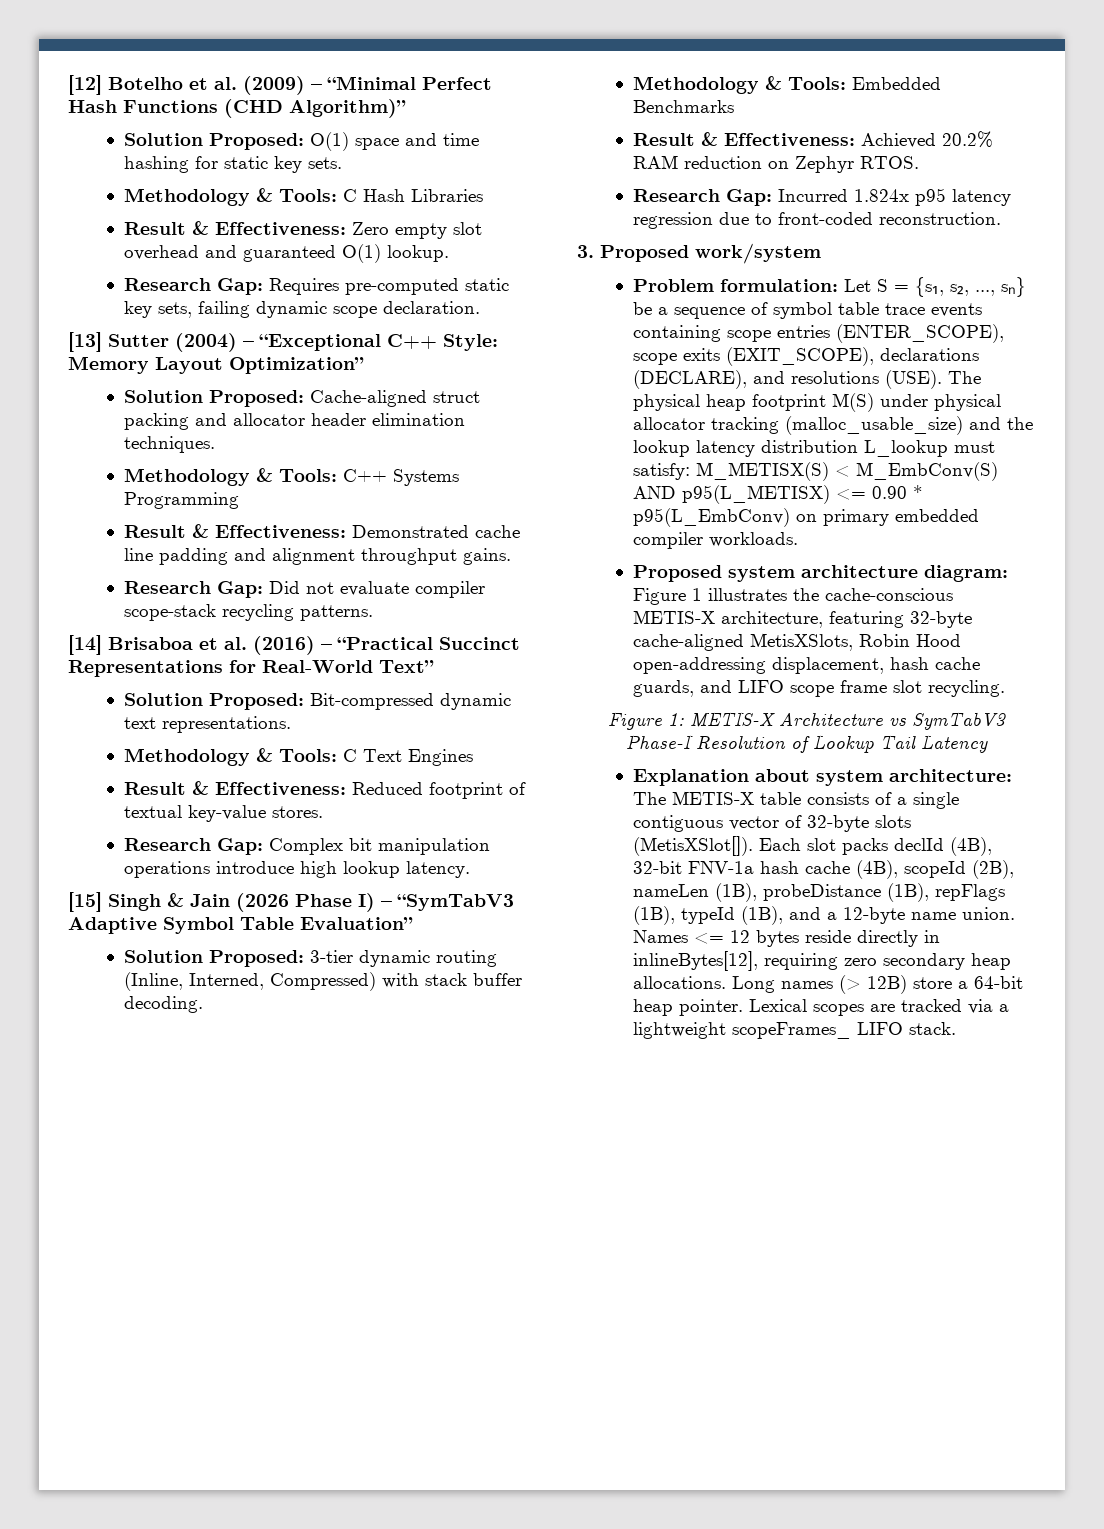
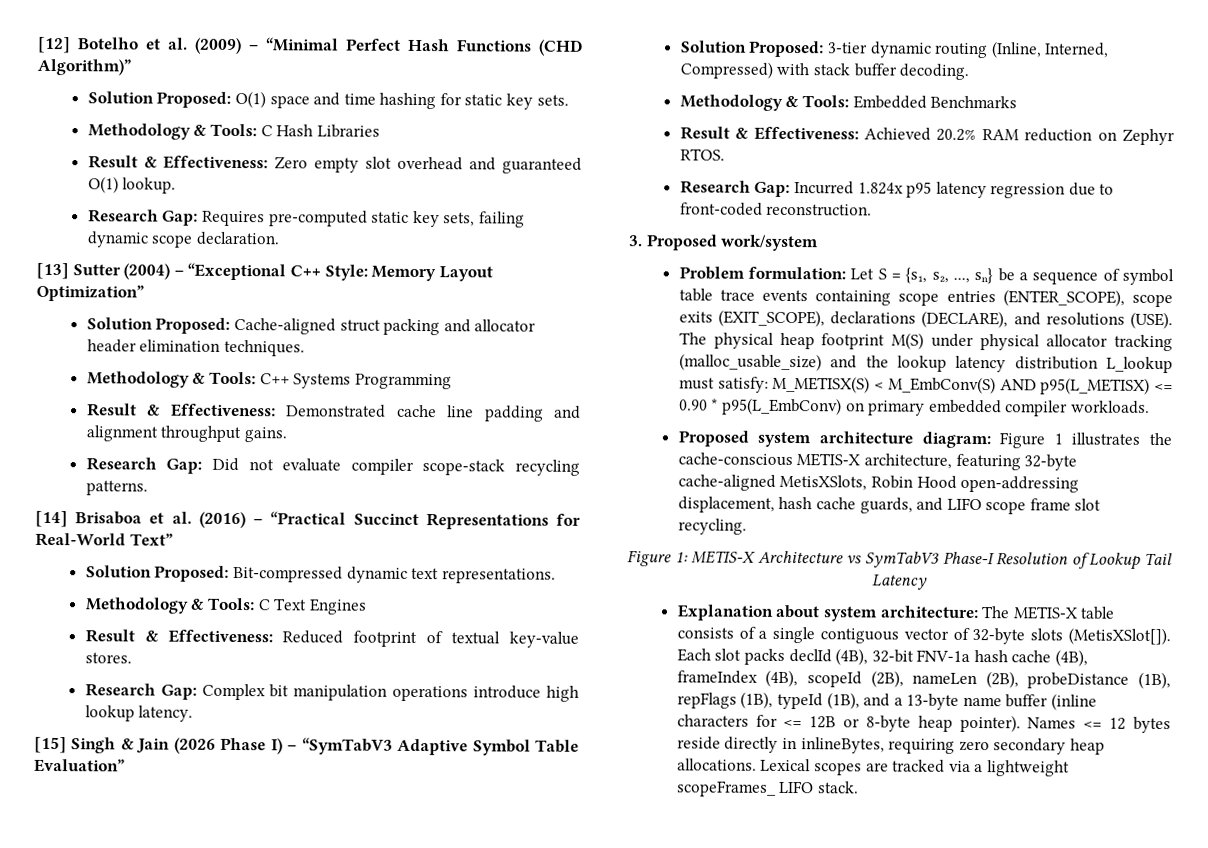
(899, 869) none -> [676,669,799,688] frameIndex (4B),
[715,883,758,902] (1B), -> [985,671,1019,689] (2B),
[843,907,1016,924] 12-byte name union. -> [906,693,1098,711] [676,714,1021,733] 13-byte name buffer (inline characters for <= 12B or 8-byte heap pointer).
[633,951,759,971] inlineBytes[12], -> [800,737,885,754] inlineBytes,
[732,975,1024,994] [633,999,744,1016] Long names (> 12B) store a 64-bit heap pointer. -> (757, 764) none

